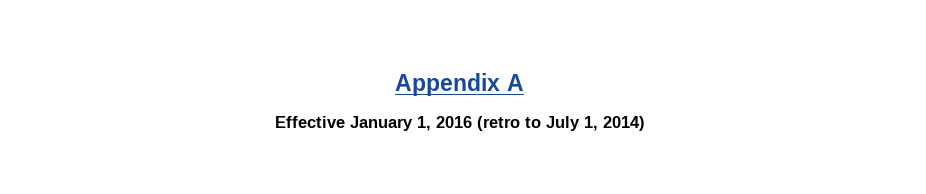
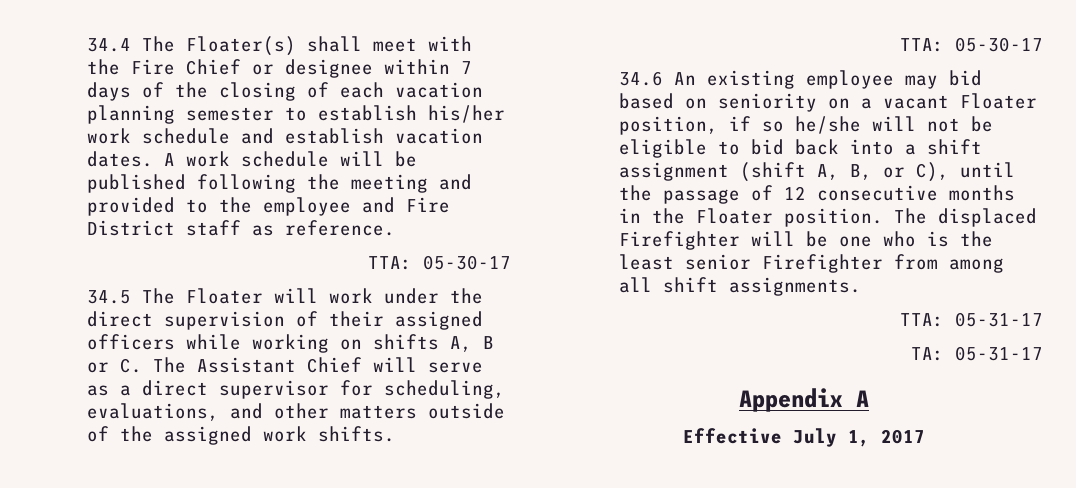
[395,73,524,96] [274,116,541,131] Appendix A // Effective January 1, 2016 (retro to -> [86,36,472,56] [86,59,472,78] [86,82,483,101] [86,105,505,124] [86,128,483,144] [86,151,417,167] [86,174,472,193] [86,197,450,216] [86,220,395,236] [368,255,511,270] [86,288,483,304] [86,311,483,330] [86,334,494,353] [86,357,483,373] [86,380,505,399] [86,403,505,421] [86,426,395,445] [900,37,1043,52] [618,70,982,89] [618,93,1037,112] [618,116,993,135] [618,139,982,158] [618,162,1015,182] [618,185,1015,204] [618,208,1037,227] [618,231,993,250] [618,254,1004,273] [618,277,861,296] [900,312,1043,327] [911,346,1043,361] [739,388,869,412] [683,428,782,444] 34.4 The Floater(s) shall meet with the Fire Chief or designee within 7 days of the closing of each vacation planning semester to establish his/her work schedule and establish vacation dates. A work schedule will be published following the meeting and provided to the employee and Fire District staff as reference. // TTA: 05-30-17 // 34.5 The Floater will work under the direct supervision of their assigned officers while working on shifts A, B or C. The Assistant Chief will serve as a direct supervisor for scheduling, evaluations, and other matters outside of the assigned work shifts. // TTA: 05-30-17 // 34.6 An existing employee may bid based on seniority on a vacant Floater position, if so he/she will not be eligible to bid back into a shift assignment (shift A, B, or C), until the passage of 12 consecutive months in the Floater position. The displaced Firefighter will be one who is the least senior Firefighter from among all shift assignments. // TTA: 05-31-17 // TA: 05-31-17 // Appendix A // Effective
[602,116,645,131] 2014) -> [881,429,925,444] 2017

